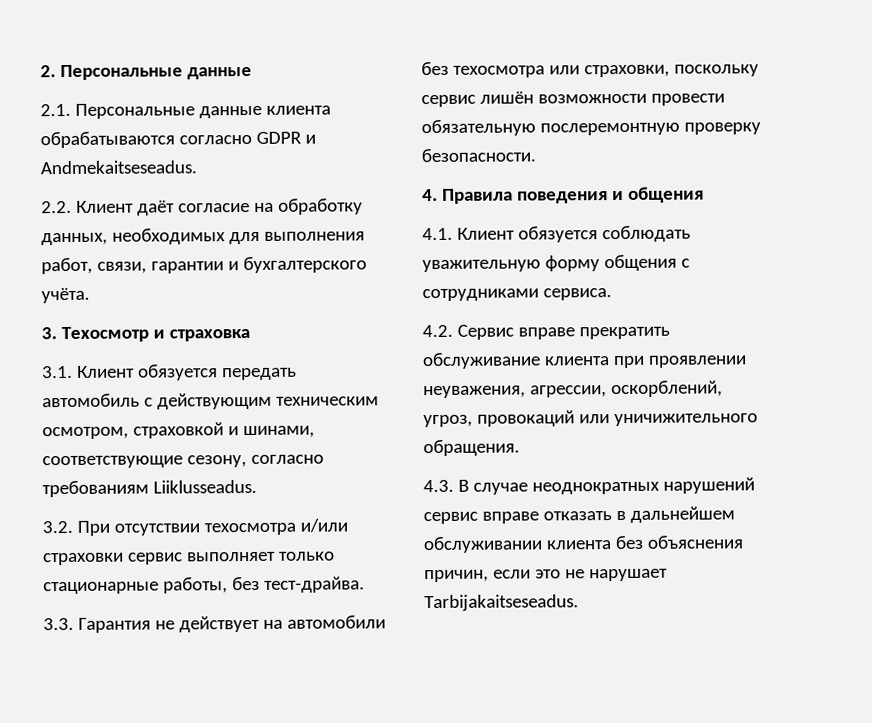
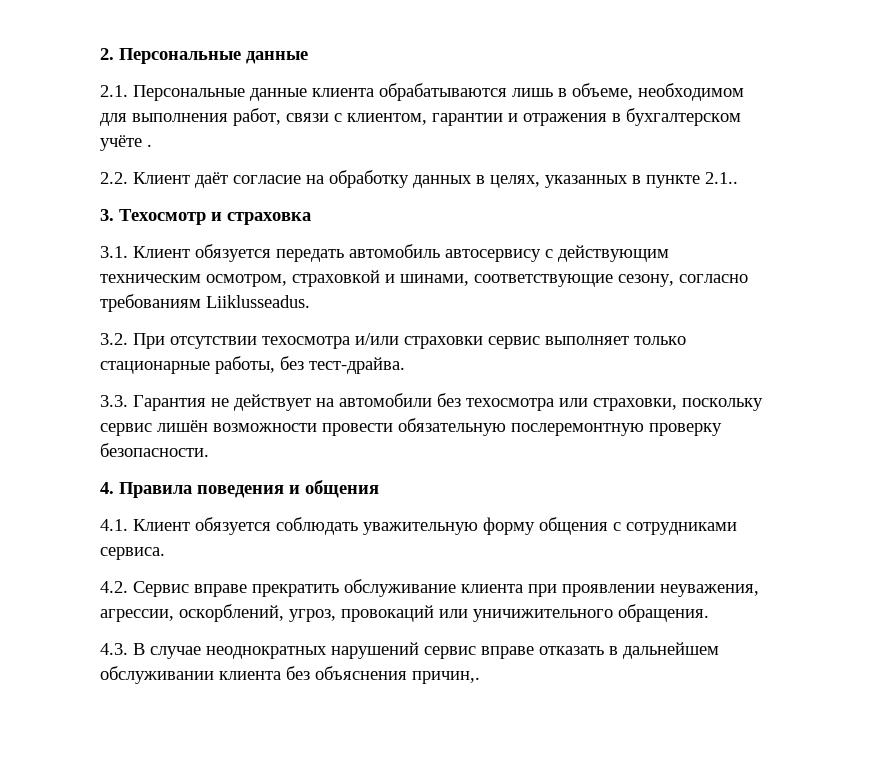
[178,131,316,145] [40,160,197,175] согласно GDPR и Andmekaitseseadus. -> [512,83,744,101] [100,108,741,126] [100,135,152,151] лишь в объеме, необходимом для выполнения работ, связи с клиентом, гарантии и отражения в бухгалтерском учёте .
[41,228,365,246] [41,256,367,275] [41,287,90,304] данных, необходимых для выполнения работ, связи, гарантии и бухгалтерского учёта. -> [413,172,738,188] данных в целях, указанных в пункте 2.1..
(140, 400) none -> [445,249,541,262] автосервису
[424,568,668,583] [424,594,579,612] причин, если это не нарушает Tarbijakaitseseadus. -> [412,671,480,684] причин,.

